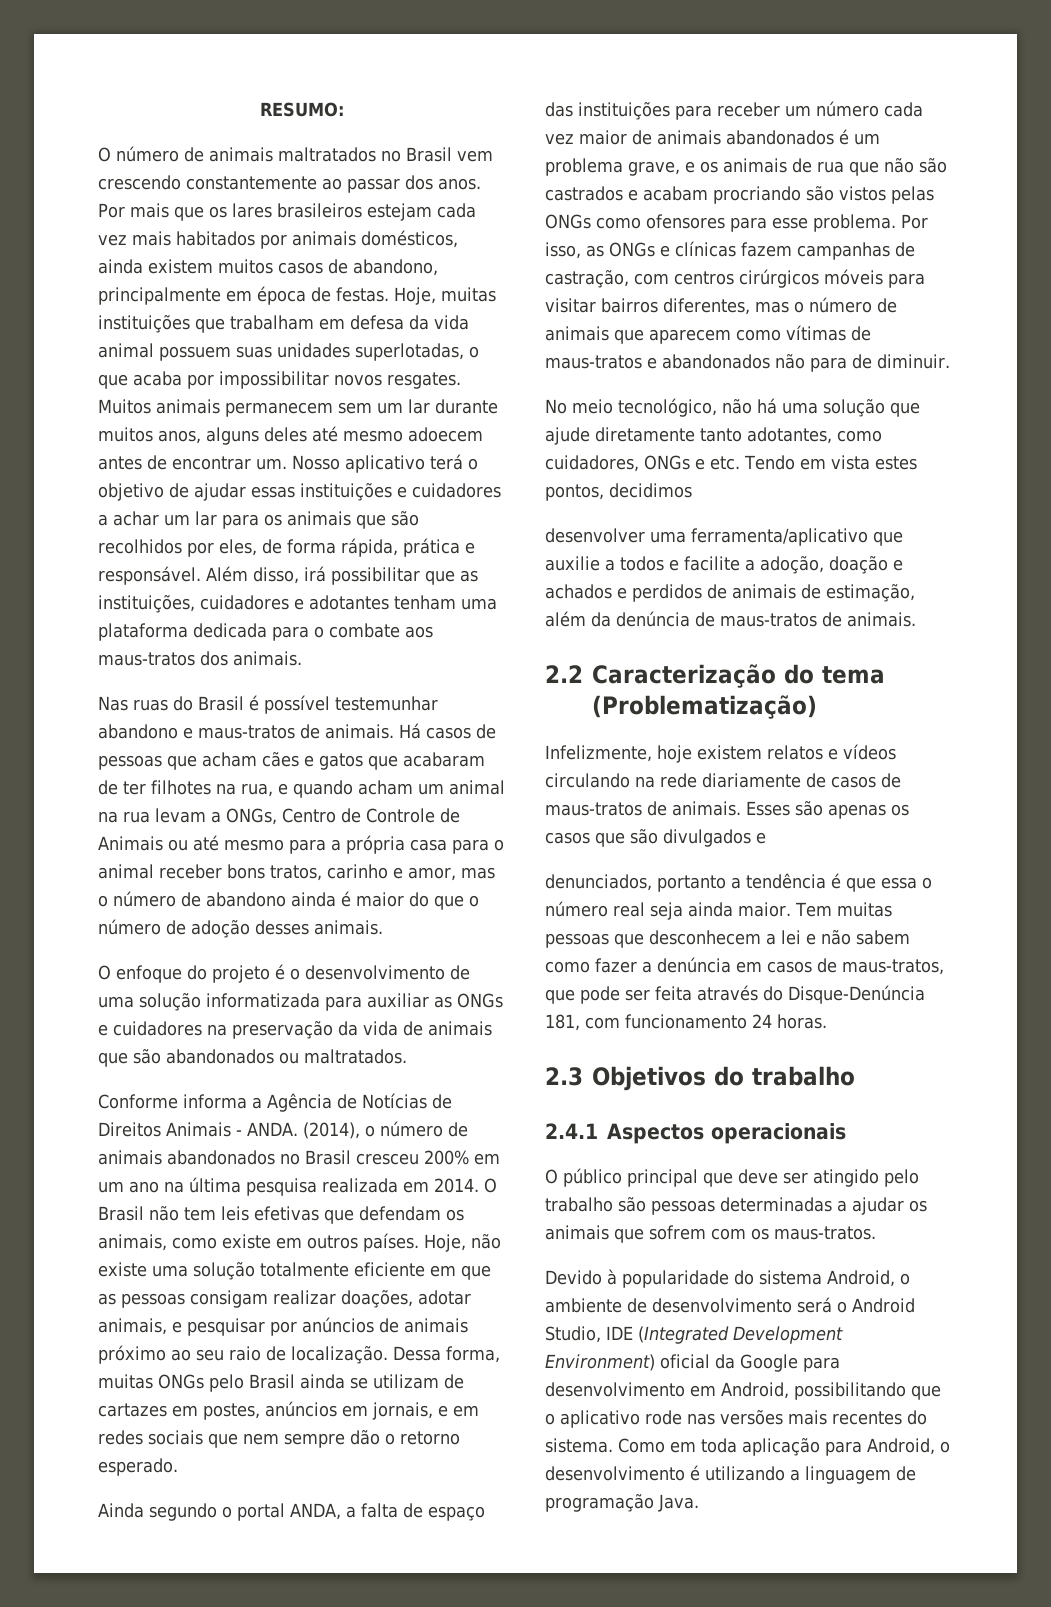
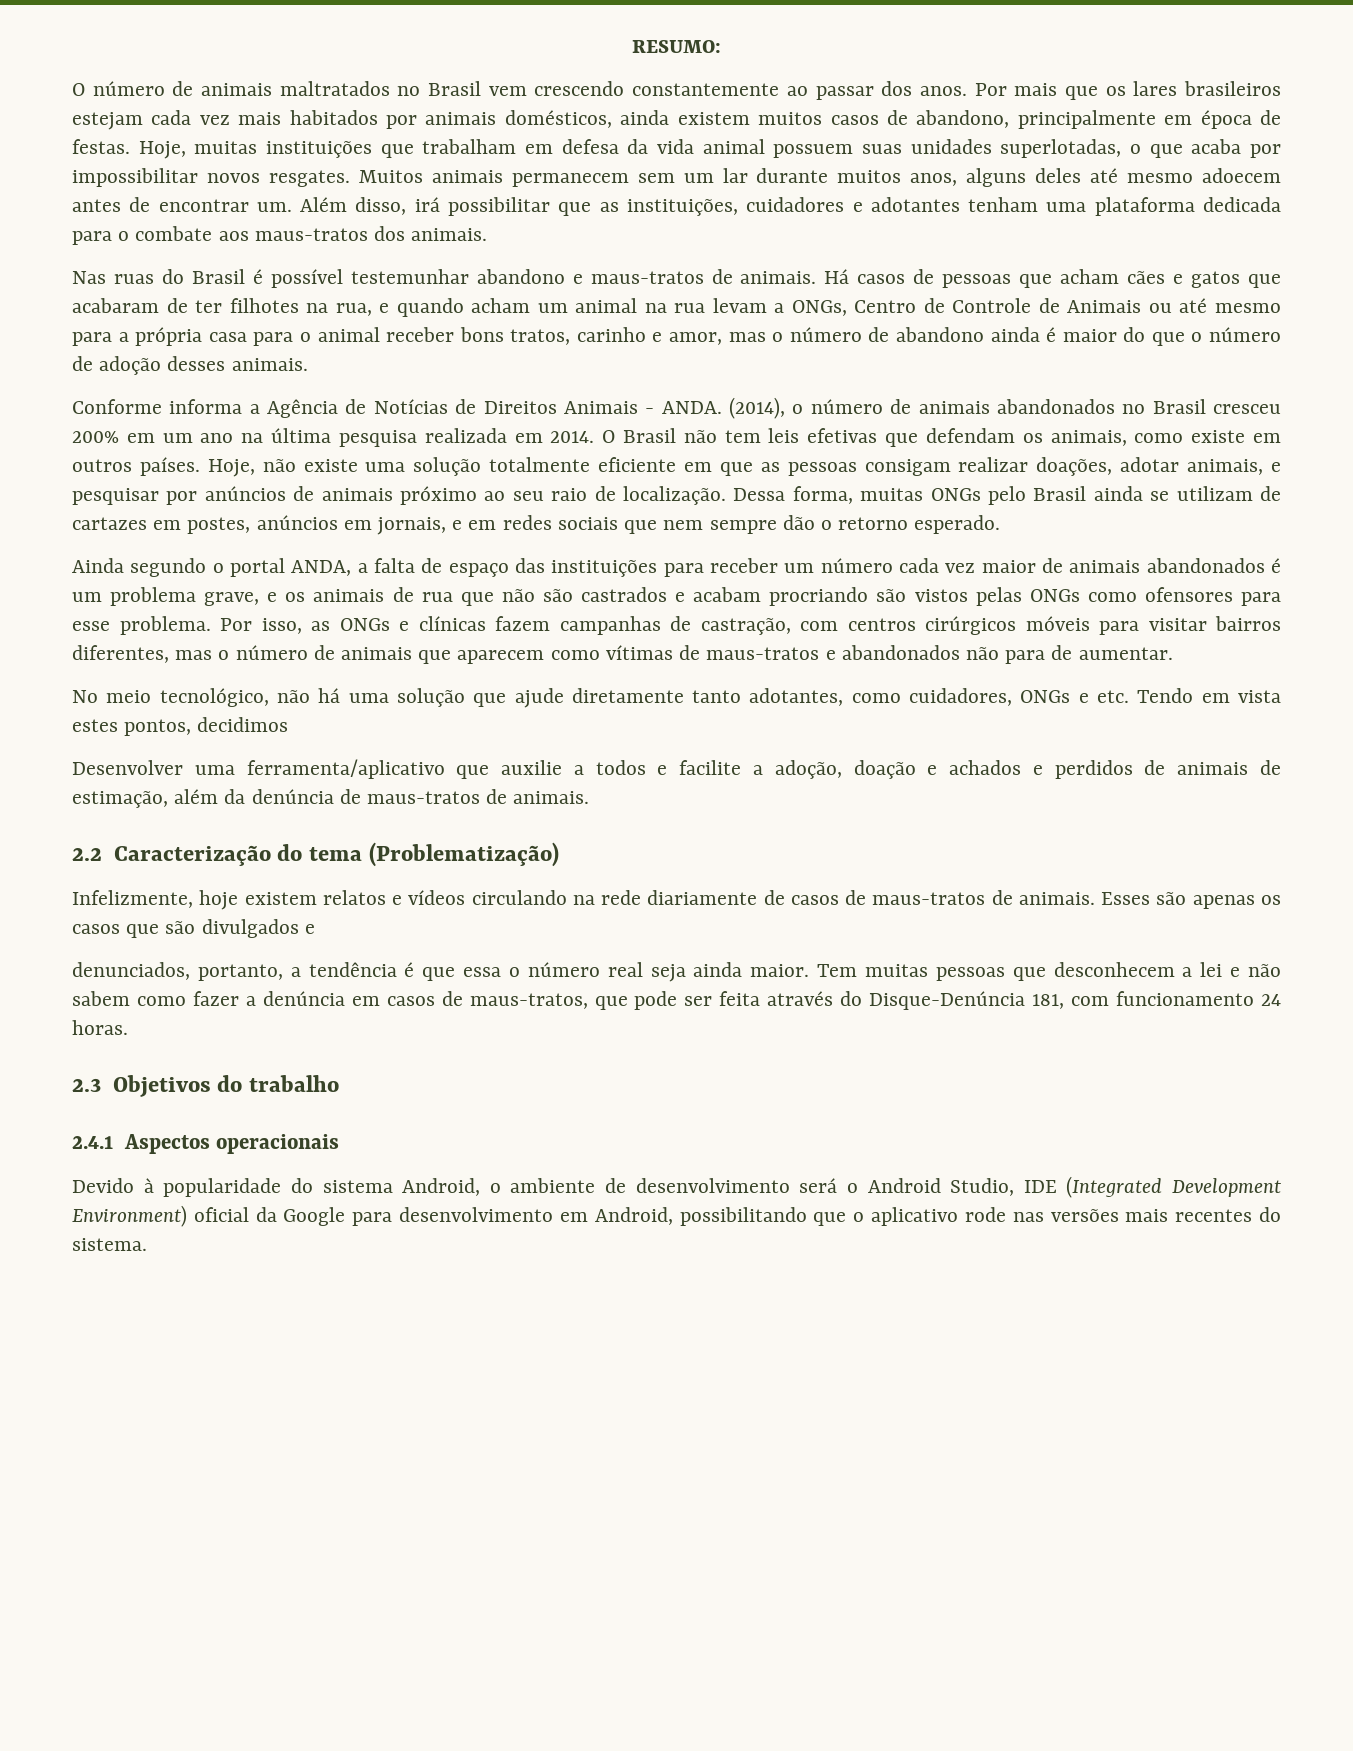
[292,454,478,473] [98,483,501,501] [98,511,419,529] [98,538,475,557] [98,566,201,585] Nosso aplicativo terá o objetivo de ajudar essas instituições e cuidadores a achar um lar para os animais que são recolhidos por eles, de forma rápida, prática e responsável. -> (292, 207) none
[98,964,470,983] [98,993,503,1011] [98,1021,492,1039] [98,1049,407,1067] // O enfoque do projeto é o desenvolvimento de uma solução informatizada para auxiliar as ONGs e cuidadores na preservação da vida de animais que são abandonados ou maltratados. -> (308, 364) none
[877,354,950,369] diminuir. -> [1078,647,1173,660] aumentar.
[545,528,645,543] desenvolver -> [72,760,183,775] Desenvolver
[657,875,726,892] portanto -> [197,964,283,981] portanto,
[545,1168,919,1187] [545,1197,927,1215] [545,1225,876,1243] // O público principal que deve ser atingido pelo trabalho são pessoas determinadas a ajudar os animais que sofrem com os maus-tratos. -> (339, 1144) none
[618,1438,950,1456] [545,1465,916,1484] [545,1494,699,1512] Como em toda aplicação para Android, o desenvolvimento é utilizando a linguagem de programação Java. -> (147, 1244) none

